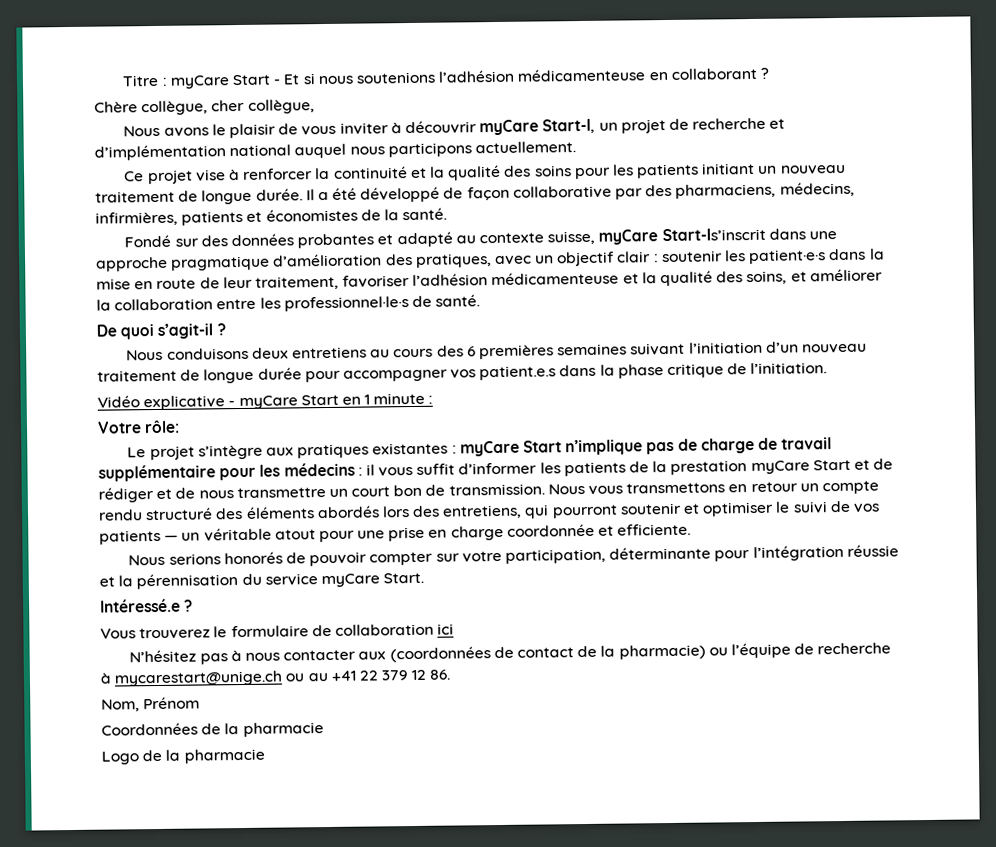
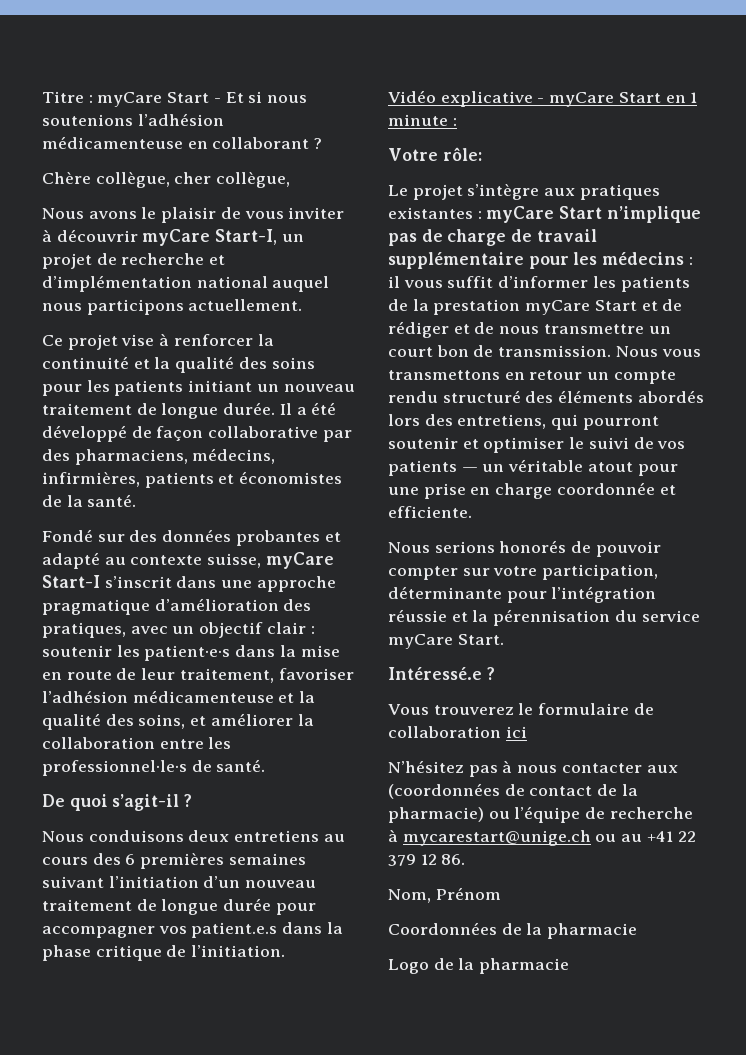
[661,227,766,242] Start-Is’inscrit -> [42,575,172,588] Start-I s’inscrit

